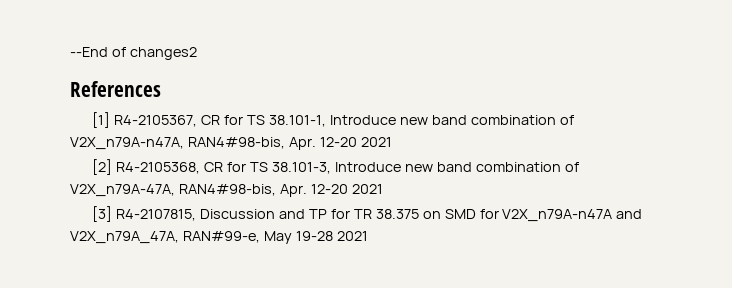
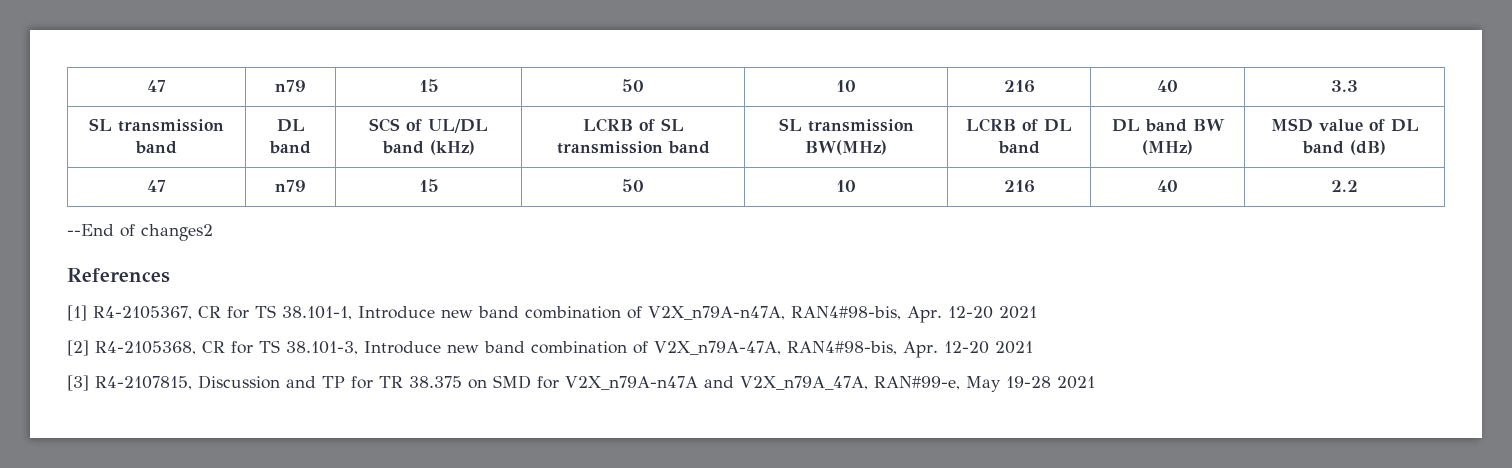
(70, 52) none -> [147,80,166,92] [275,80,306,92] [418,79,439,92] [622,79,644,92] [836,80,856,92] [1003,80,1035,93] [1157,80,1178,92] [1331,80,1358,92] [89,118,224,132] [135,141,177,154] [276,119,305,132] [269,141,311,154] [369,118,488,133] [381,140,475,155] [582,118,684,132] [556,141,710,154] [778,118,914,132] [805,140,887,155] [966,118,1072,132] [997,141,1040,154] [1111,119,1225,132] [1142,140,1193,155] [1270,118,1419,132] [1302,140,1386,155] [147,180,166,192] [275,180,306,192] [418,179,439,192] [622,179,644,192] [836,180,856,192] [1003,180,1035,193] [1157,180,1178,192] [1331,180,1358,192] 47 | n79 | 15 | 50 | 10 | 216 | 40 | 3.3 // SL transmission band | DL band | SCS of UL/DL band (kHz) | LCRB of SL transmission band | SL transmission BW(MHz) | LCRB of DL band | DL band BW (MHz) | MSD value of DL band (dB) // 47 | n79 | 15 | 50 | 10 | 216 | 40 | 2.2 //

